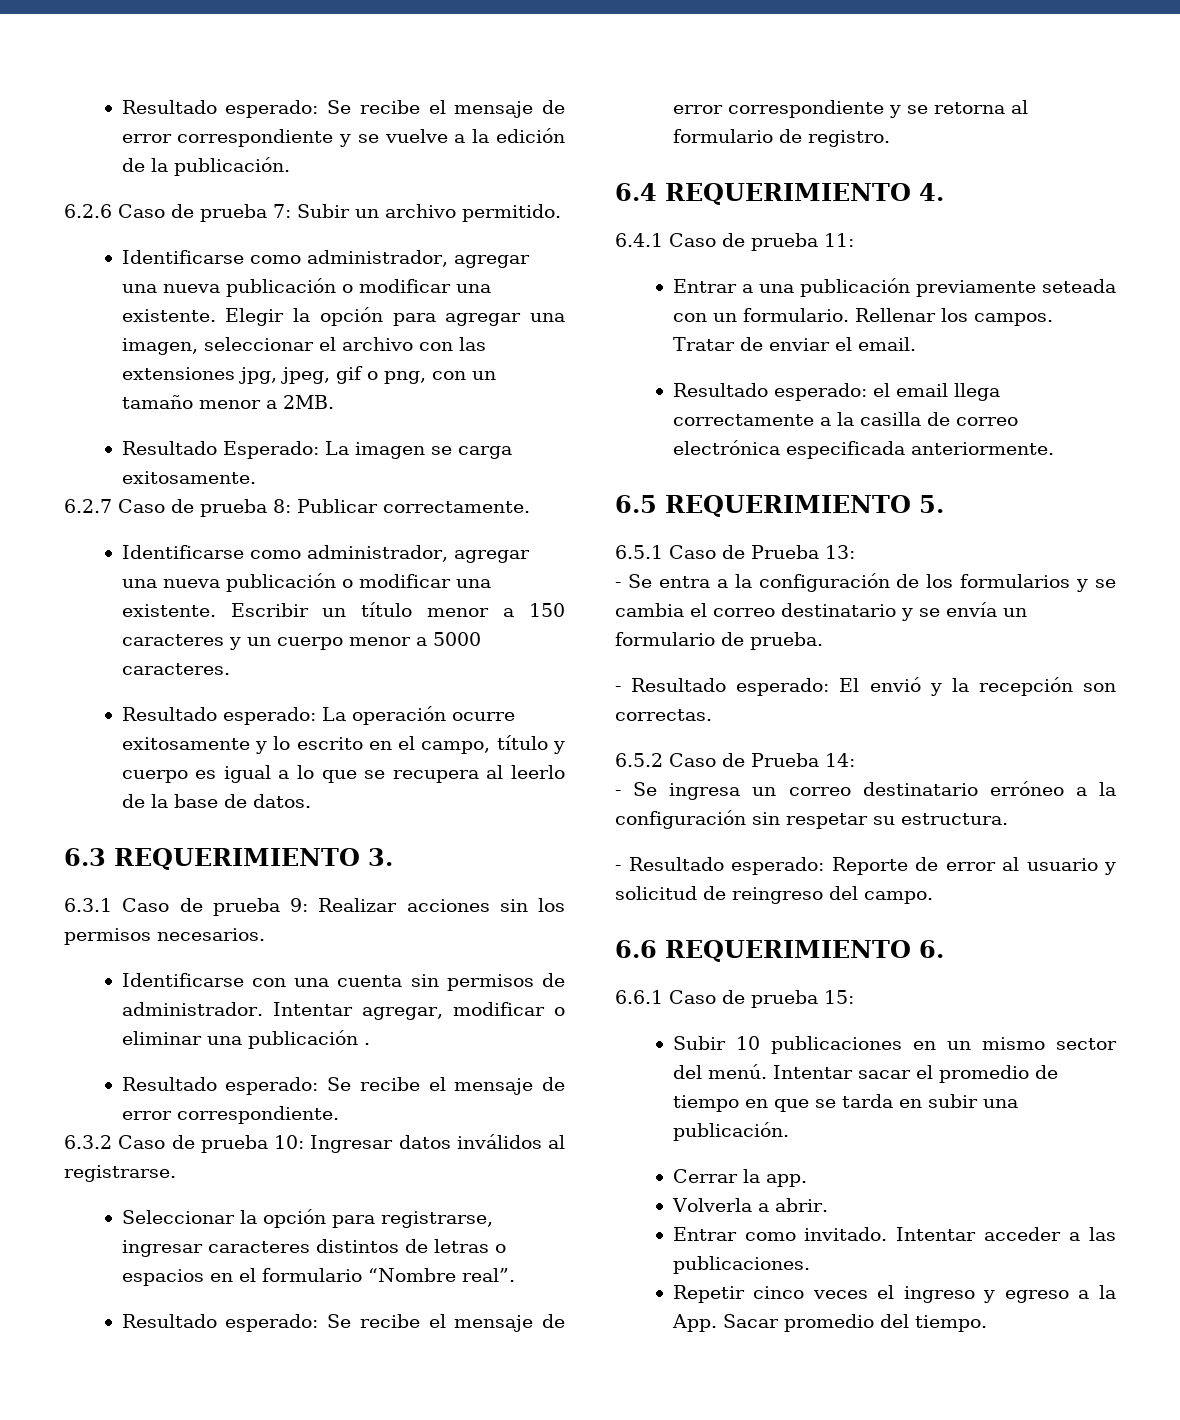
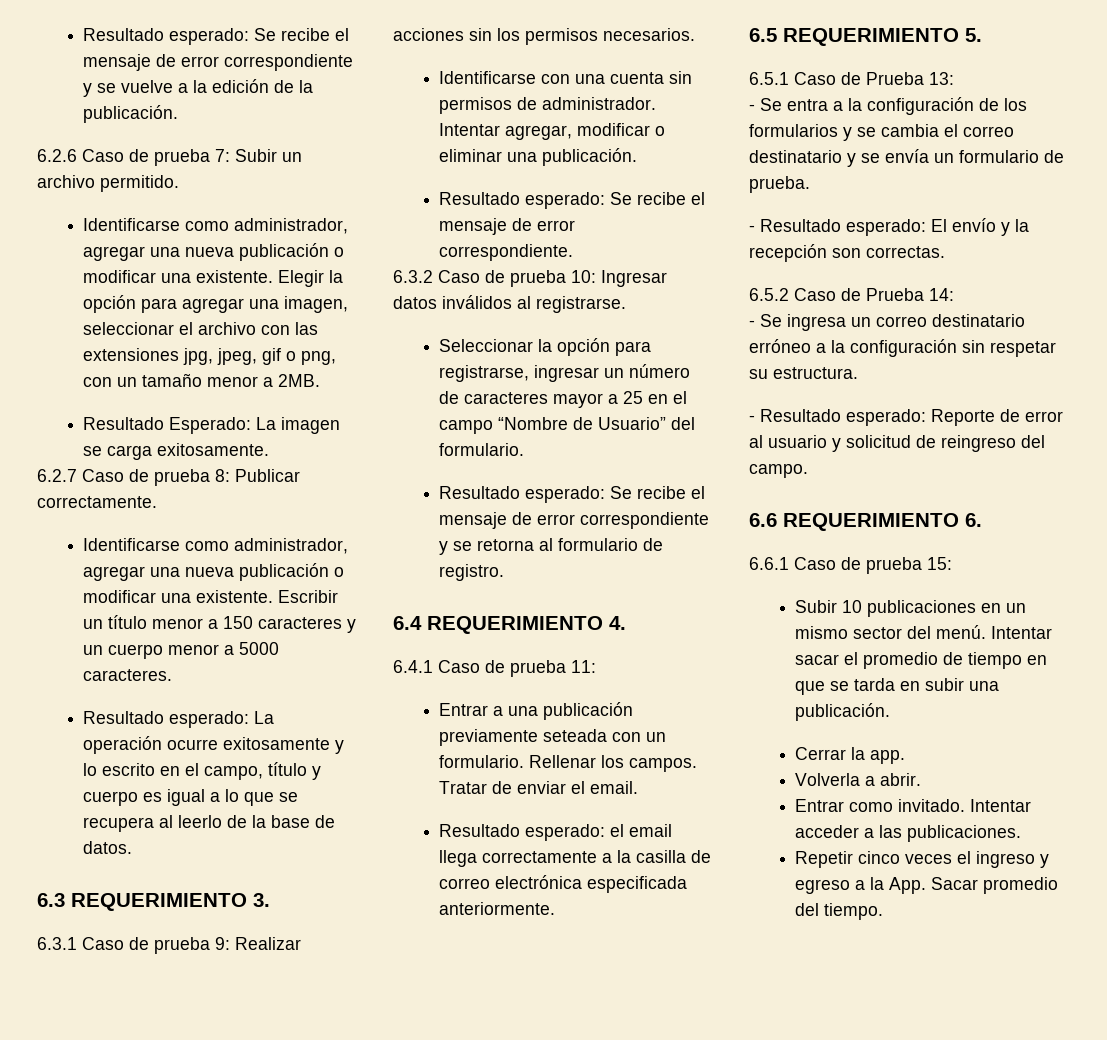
[247,1030,370,1049] publicación . -> [542,148,638,166] publicación.
[207,1239,506,1253] [121,1268,515,1286] caracteres distintos de letras o espacios en el formulario “Nombre real”. -> [604,364,691,378] [439,391,688,408] [439,417,696,434] [439,443,525,456] un número de caracteres mayor a 25 en el campo “Nombre de Usuario” del formulario.
[869,677,921,692] envió -> [952,218,996,232] envío

